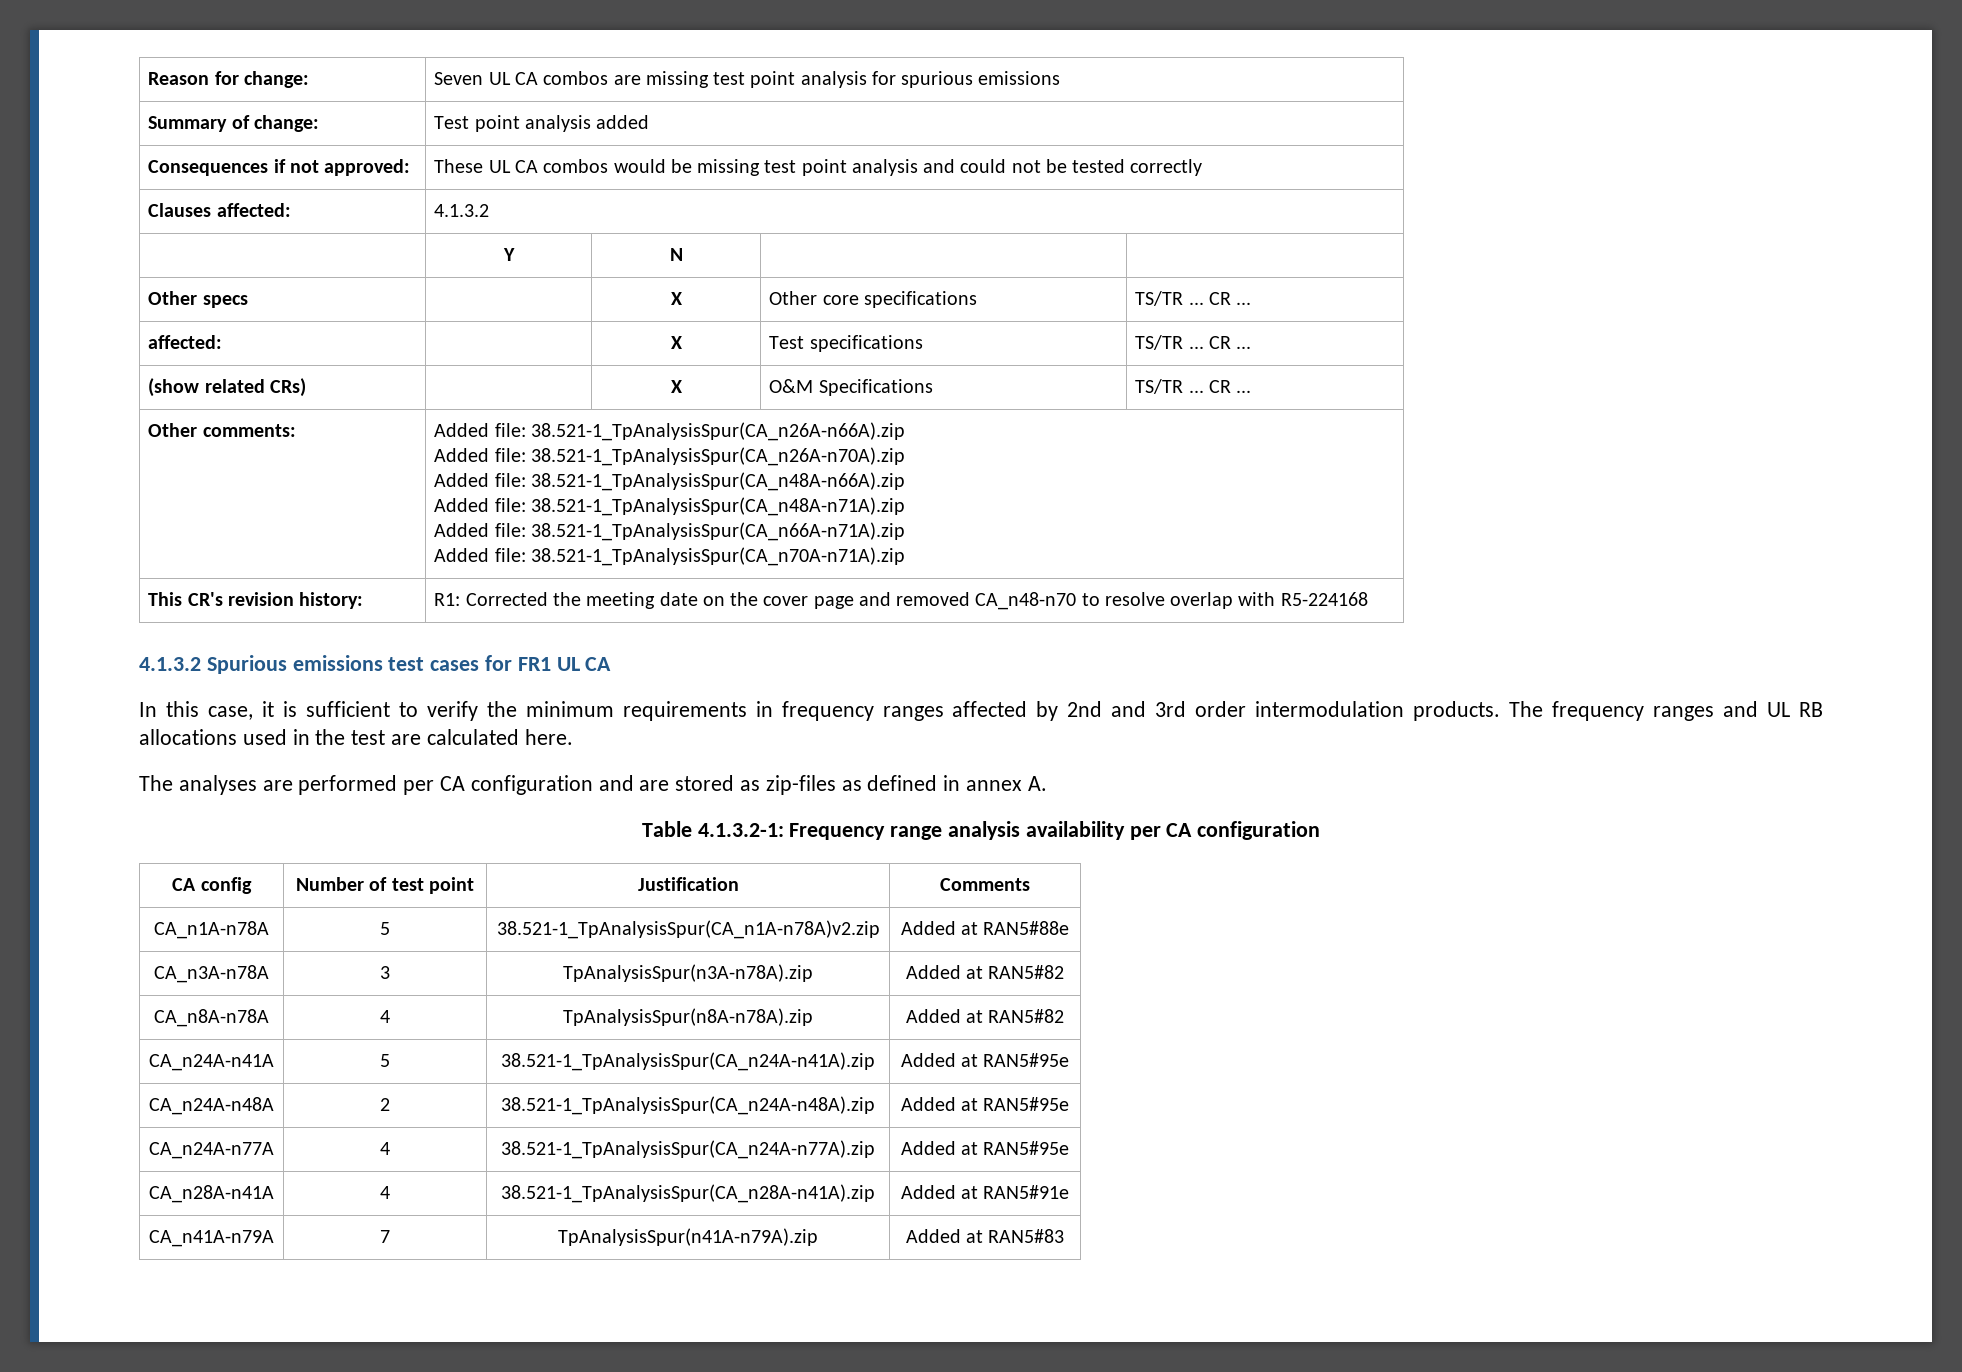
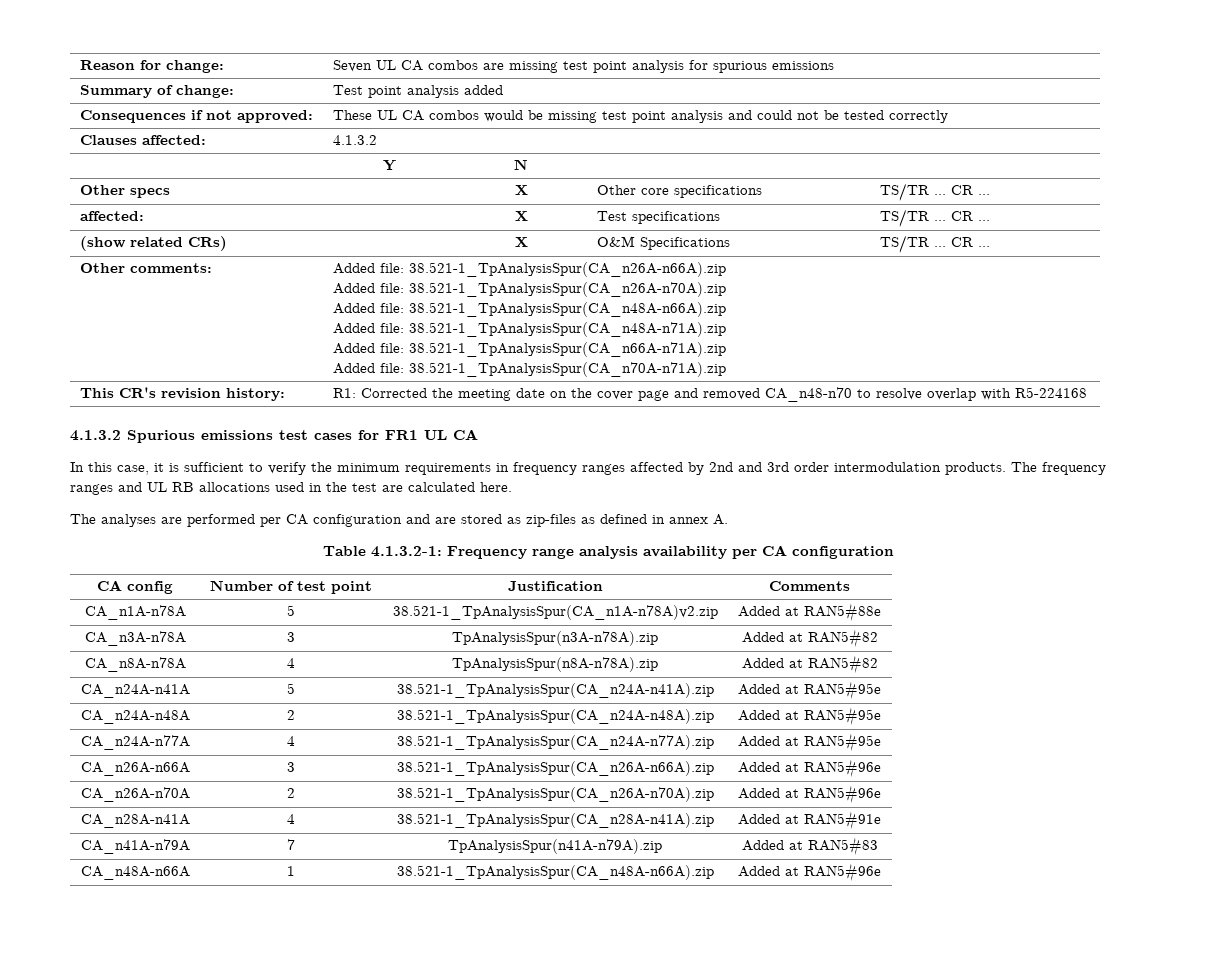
(1070, 1148) none -> [80,762,190,776] [287,762,295,772] [396,761,714,776] [738,759,881,778] [80,787,190,802] [287,788,295,798] [396,787,714,802] [738,785,881,804] // CA_n26A-n66A | 3 | 38.521-1_TpAnalysisSpur(CA_n26A-n66A).zip | Added at RAN5#96e // CA_n26A-n70A | 2 | 38.521-1_TpAnalysisSpur(CA_n26A-n70A).zip | Added at RAN5#96e
(1065, 1236) none -> [80,866,190,880] [287,866,295,876] [396,865,714,880] [738,863,881,882] // CA_n48A-n66A | 1 | 38.521-1_TpAnalysisSpur(CA_n48A-n66A).zip | Added at RAN5#96e

